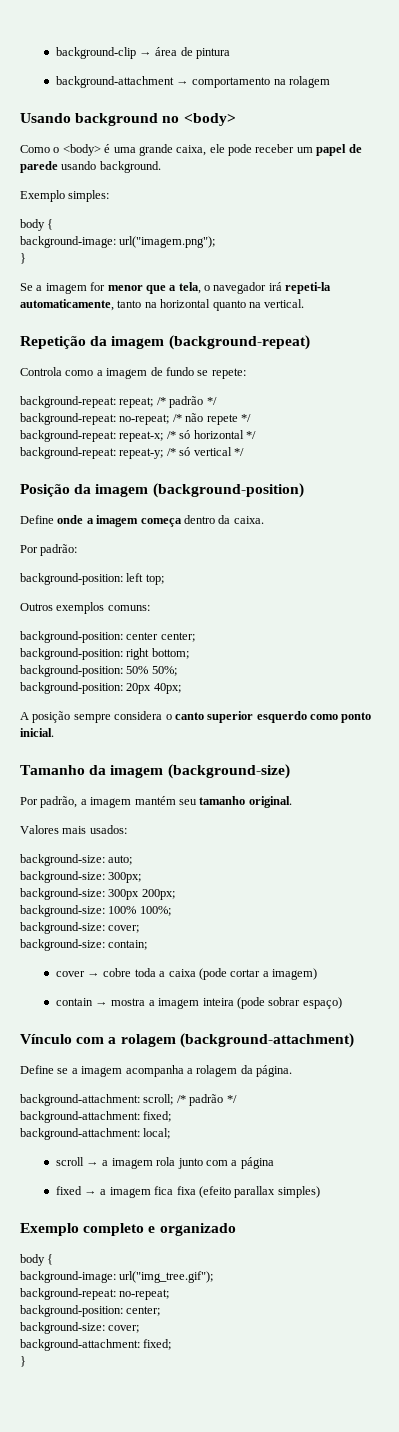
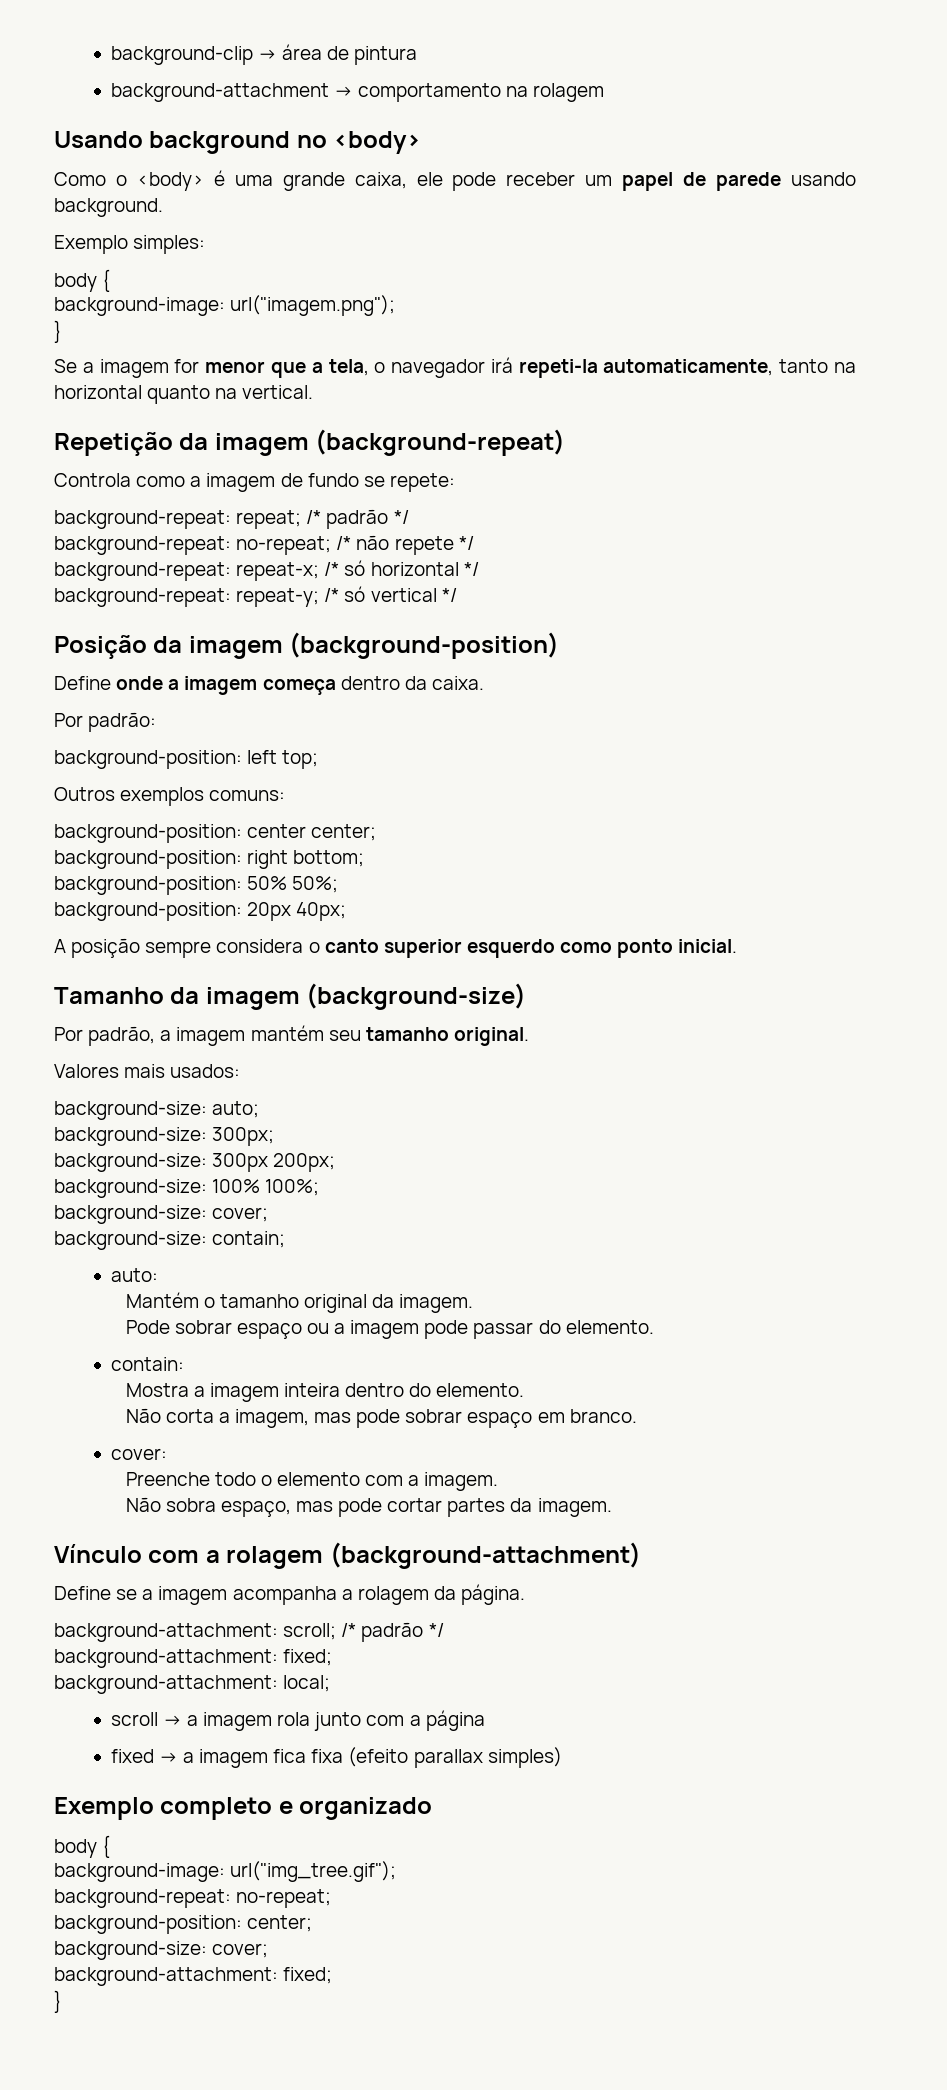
[55,968,318,980] [55,997,342,1009] cover → cobre toda a caixa (pode cortar a imagem) // contain → mostra a imagem inteira (pode sobrar espaço) -> [110,1268,158,1282] [125,1292,474,1313] [125,1320,654,1339] [110,1357,184,1371] [125,1383,525,1402] [125,1408,637,1428] [110,1448,167,1460] [125,1472,499,1491] [125,1497,612,1517] auto: // Mantém o tamanho original da imagem. // Pode sobrar espaço ou a imagem pode passar do elemento. // contain: // Mostra a imagem inteira dentro do elemento. // Não corta a imagem, mas pode sobrar espaço em branco. // cover: // Preenche todo o elemento com a imagem. // Não sobra espaço, mas pode cortar partes da imagem.

